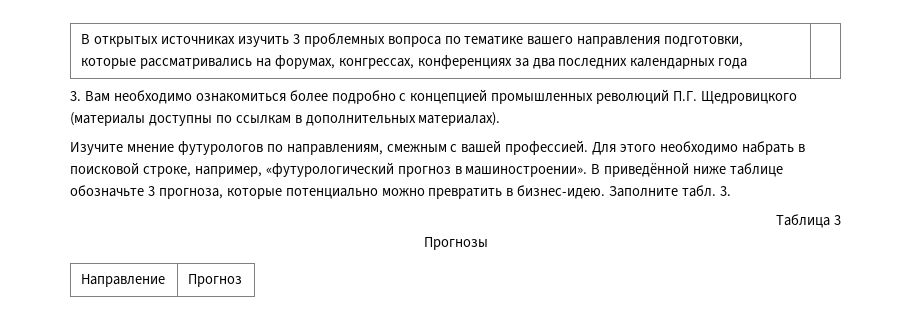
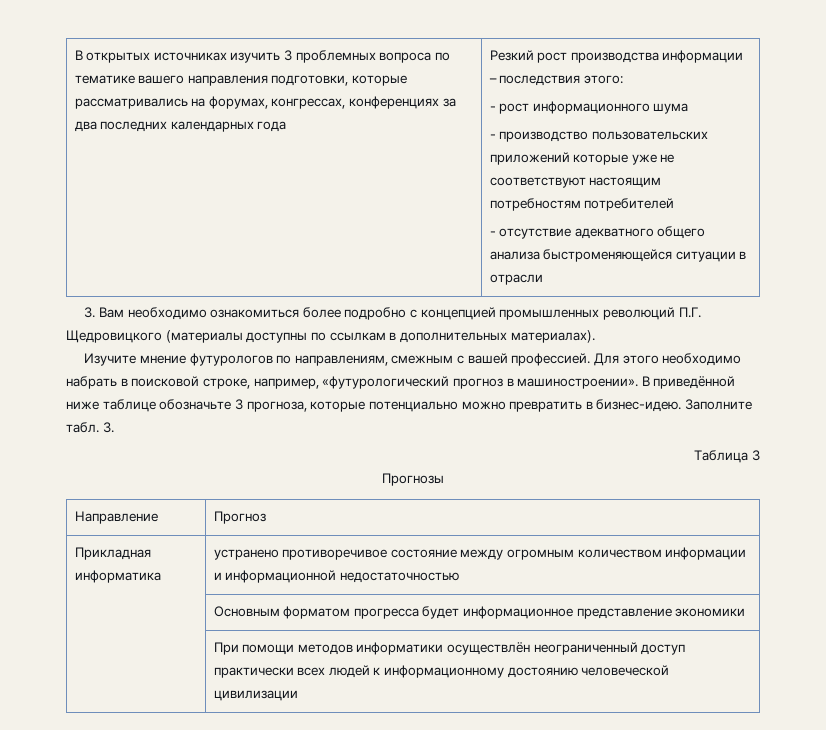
(748, 63) none -> [489,50,744,63] [488,75,623,86] [489,101,689,114] [489,131,708,142] [489,152,675,165] [489,177,662,188] [489,198,675,211] [489,226,706,239] [489,249,747,262] [489,274,543,285] Резкий рост производства информации – последствия этого: // - рост информационного шума // - производство пользовательских приложений которые уже не соответствуют настоящим потребностям потребителей // - отсутствие адекватного общего анализа быстроменяющейся ситуации в отрасли
(243, 280) none -> [74,547,151,560] [74,570,161,583] [213,547,747,560] [213,570,459,583] [213,606,746,619] [213,642,686,655] [213,665,670,678] [213,690,298,701] // Прикладная информатика | устранено противоречивое состояние между огромным количеством информации и информационной недостаточностью // | Основным форматом прогресса будет информационное представление экономики // | При помощи методов информатики осуществлён неограниченный доступ практически всех людей к информационному достоянию человеческой цивилизации

